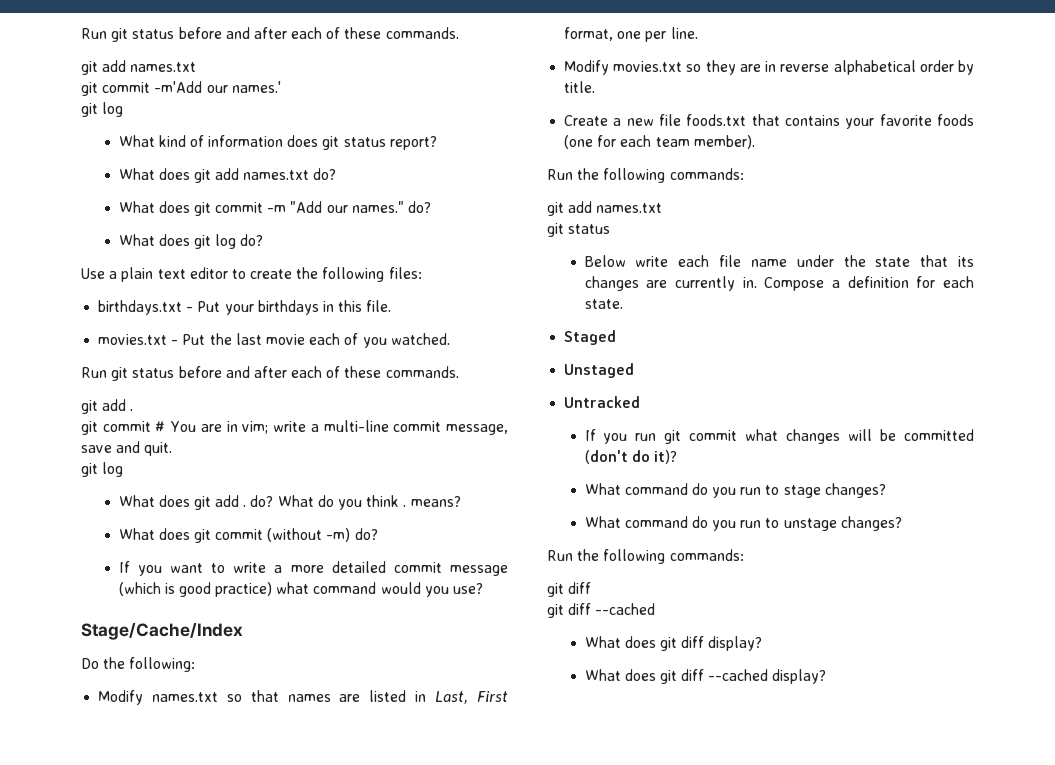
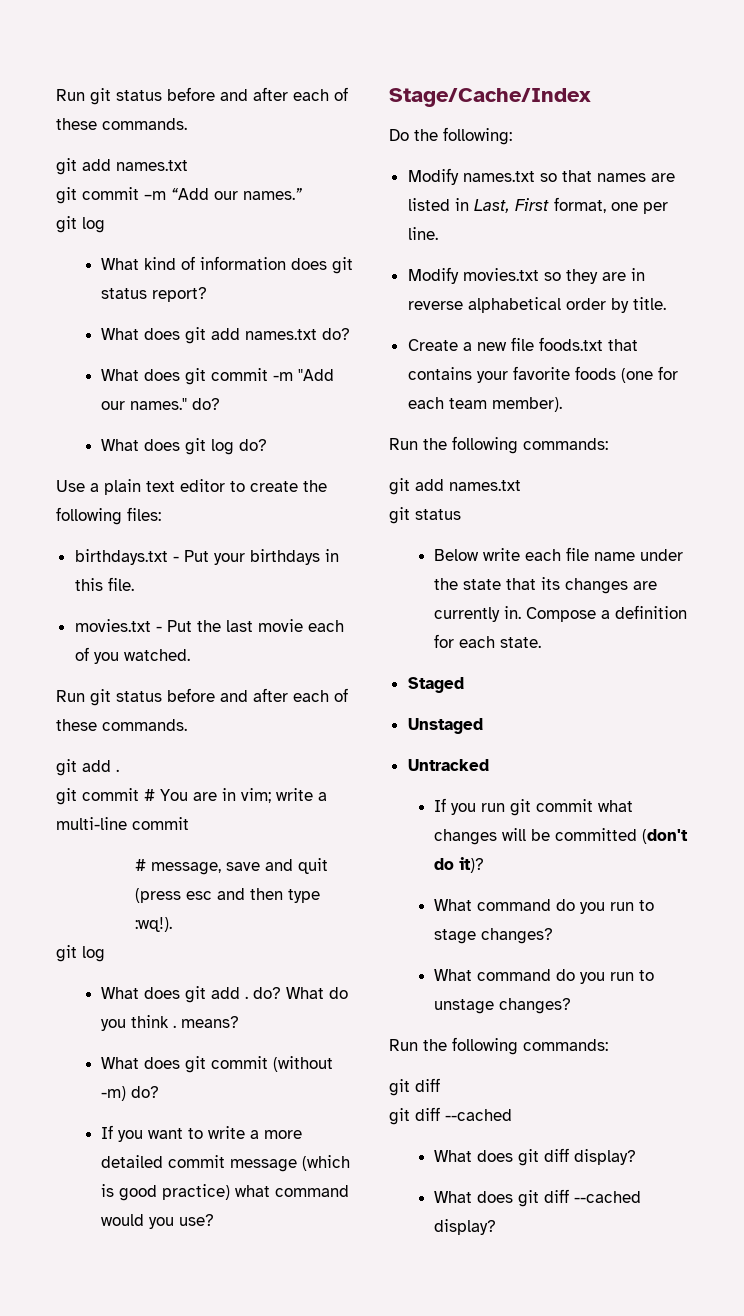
[154,81,281,93] -m'Add our names.' -> [144,188,302,200] –m “Add our names.”
(442, 426) none -> [135,859,147,871] // #
[144,442,173,456] quit. -> [298,858,329,874] [135,888,321,903] [135,917,173,932] quit (press esc and then type :wq!).

